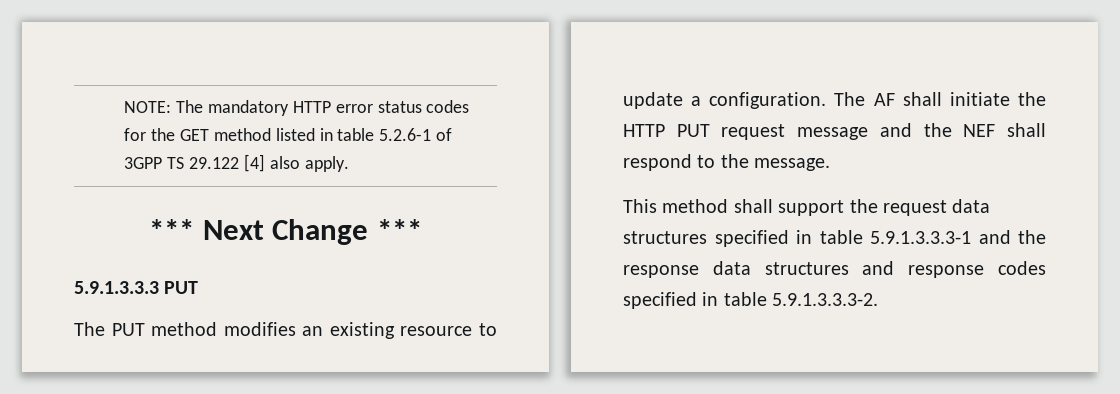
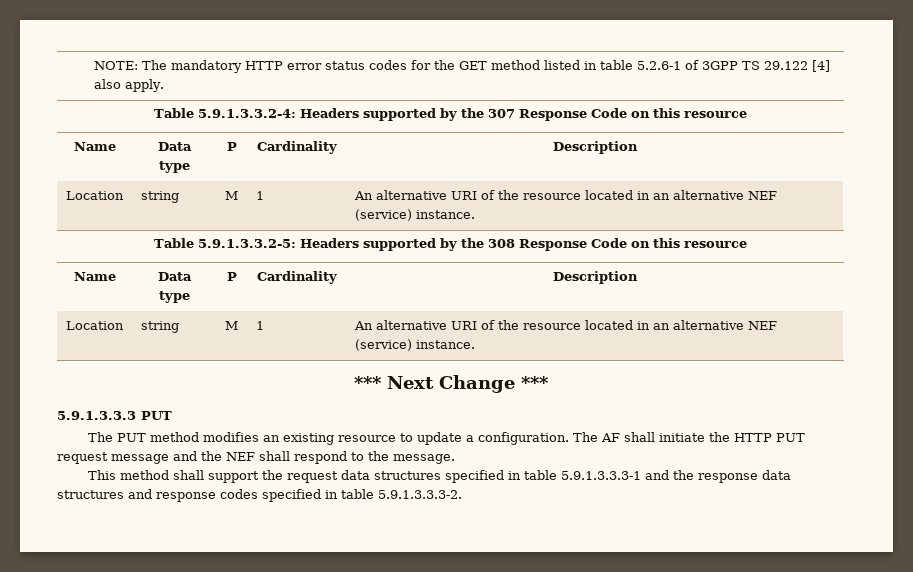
(349, 164) none -> [154,108,747,121] [74,142,116,151] [157,142,192,151] [158,161,190,173] [226,142,237,151] [257,141,337,154] [553,141,638,154] [65,191,124,200] [140,191,179,203] [225,191,238,200] [255,191,264,200] [353,190,777,200] [354,209,475,221] [154,238,747,251] [74,272,116,281] [157,272,192,281] [158,291,190,303] [226,272,237,281] [257,271,337,284] [553,271,638,284] [65,321,124,330] [140,321,179,333] [225,321,238,330] [255,321,264,330] [353,320,777,330] [354,339,475,351] // Table 5.9.1.3.3.2-4: Headers supported by the 307 Response Code on this resource // Name | Data type | P | Cardinality | Description // Location | string | M | 1 | An alternative URI of the resource located in an alternative NEF (service) instance. // Table 5.9.1.3.3.2-5: Headers supported by the 308 Response Code on this resource // Name | Data type | P | Cardinality | Description // Location | string | M | 1 | An alternative URI of the resource located in an alternative NEF (service) instance.

